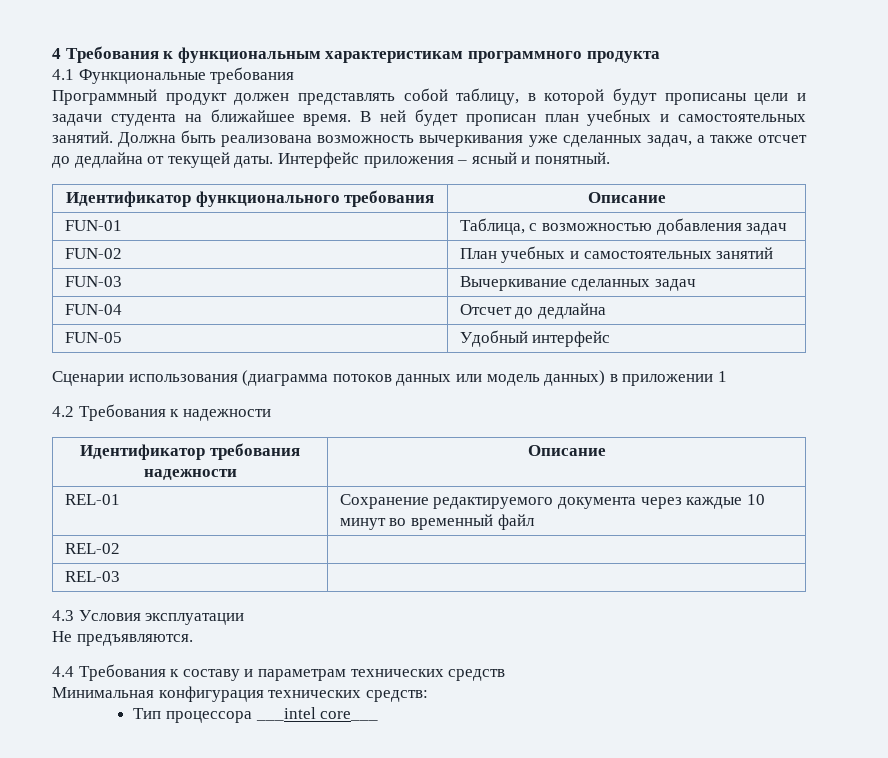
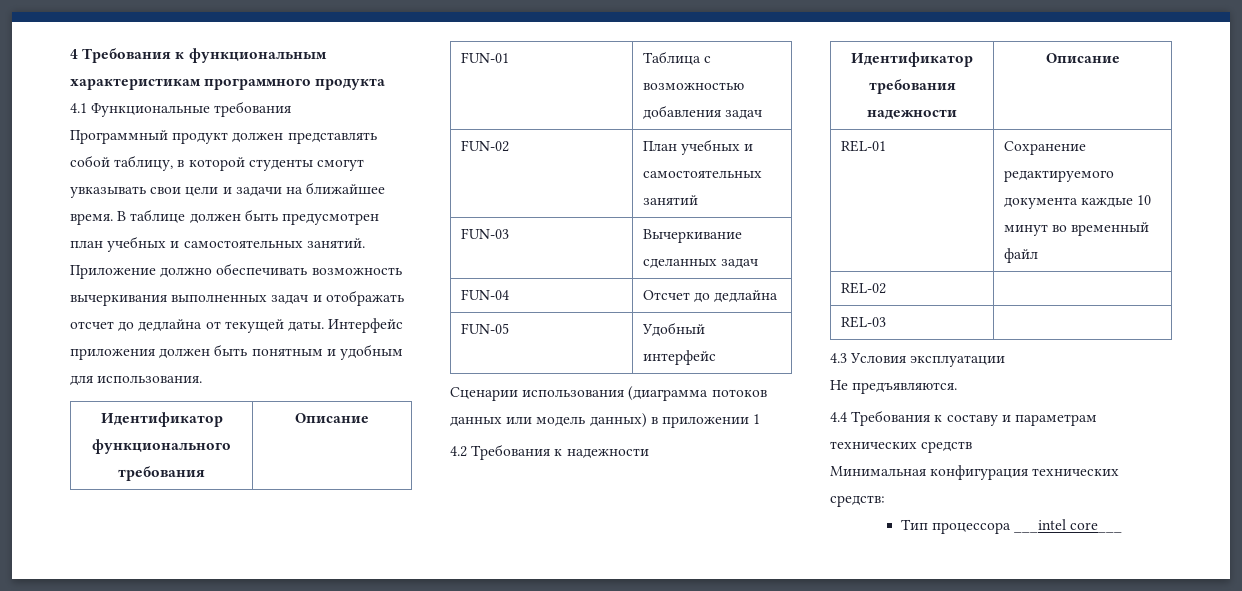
[613,88,747,105] будут прописаны -> [248,159,364,171] [70,186,182,198] студенты смогут увказывать свои
[110,114,176,126] студента -> (282, 192) none
[379,109,536,126] ней будет прописан -> [130,209,379,225] таблице должен быть предусмотрен
[118,130,753,147] Должна быть реализована возможность вычеркивания уже сделанных задач, а также -> [70,263,402,279] [70,290,404,306] Приложение должно обеспечивать возможность вычеркивания выполненных задач и отображать
[457,152,610,164] – ясный и понятный. -> [159,344,403,360] [70,376,203,386] должен быть понятным и удобным для использования.
[459,218,525,235] Таблица, -> [642,51,701,66] Таблица
[640,497,682,509] через -> (1078, 203) none

